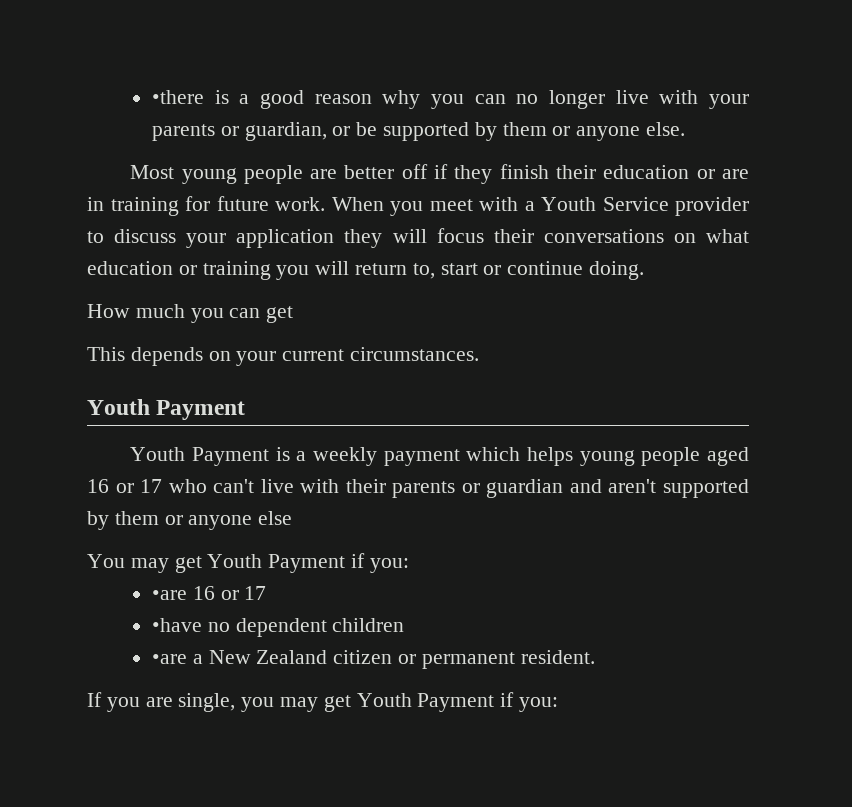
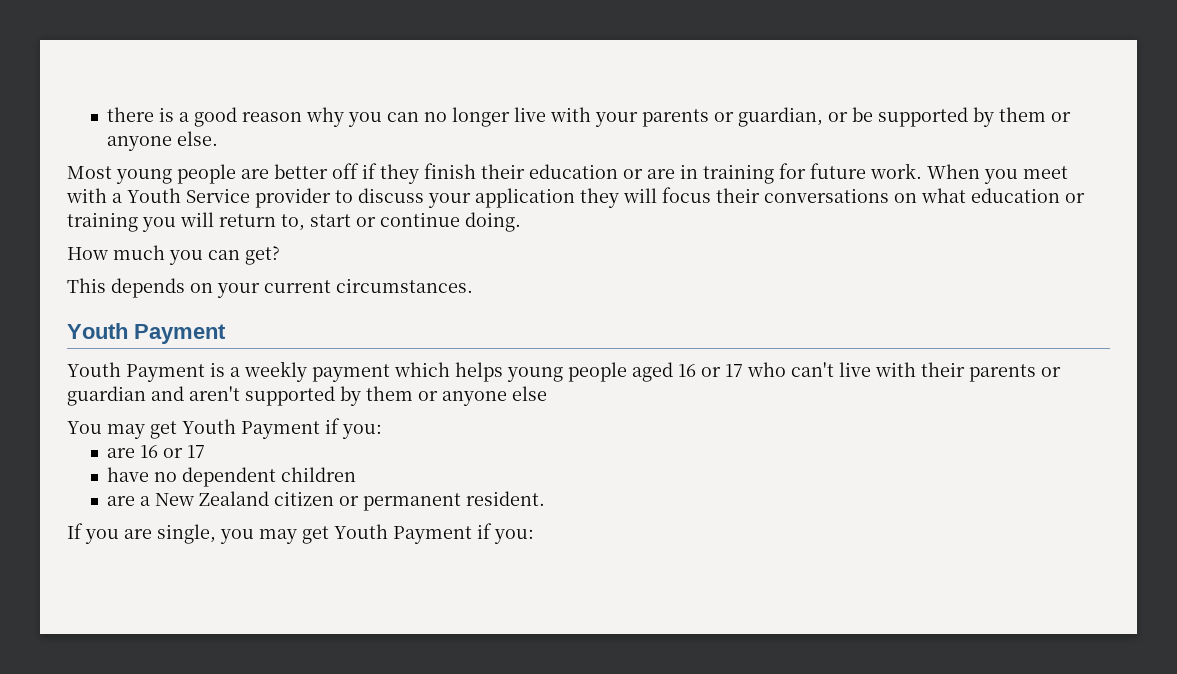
[152,90,205,104] •there -> [106,107,154,122] there
[266,306,294,323] get -> [245,246,280,265] get?
[152,590,188,600] •are -> [106,448,135,458] are
[152,618,203,632] •have -> [106,467,149,482] have
[152,654,188,664] •are -> [106,496,135,506] are

